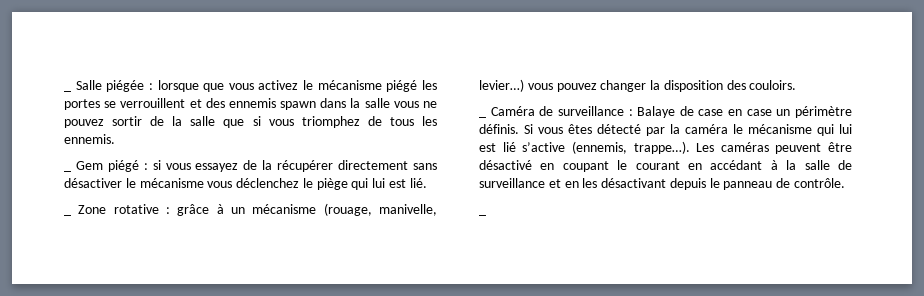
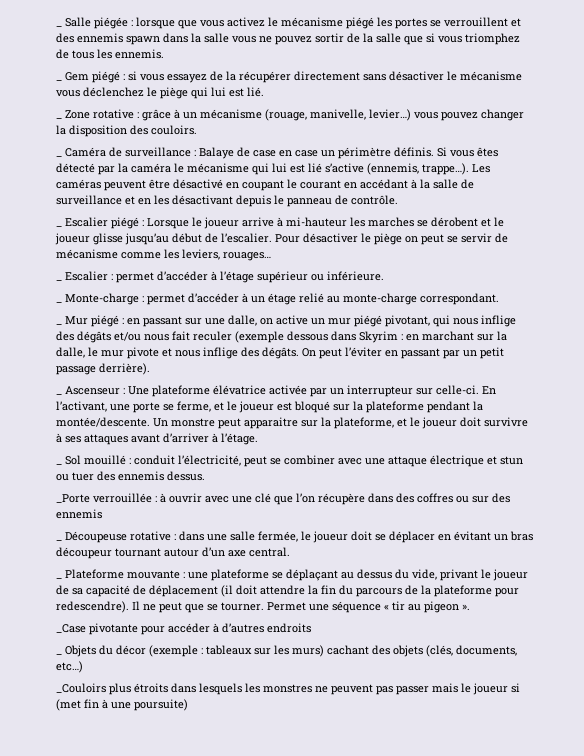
(486, 215) none -> [65,217,504,229] [55,233,508,245] [56,249,271,261] [56,271,384,283] [56,293,499,305] [56,315,516,327] [56,331,507,343] [56,347,504,359] [56,363,150,375] [56,385,496,397] [56,401,483,413] [56,417,528,429] [56,433,258,445] [56,455,523,467] [56,471,205,481] [56,493,510,505] [56,509,102,519] [56,531,533,543] [56,547,290,559] [56,569,528,581] [56,585,519,597] [56,601,470,613] [56,623,311,635] [56,645,517,657] [56,661,83,673] [56,683,520,695] [56,699,188,711] Escalier piégé : Lorsque le joueur arrive à mi-hauteur les marches se dérobent et le joueur glisse jusqu’au début de l’escalier. Pour désactiver le piège on peut se servir de mécanisme comme les leviers, rouages… // _ Escalier : permet d’accéder à l’étage supérieur ou inférieure. // _ Monte-charge : permet d’accéder à un étage relié au monte-charge correspondant. // _ Mur piégé : en passant sur une dalle, on active un mur piégé pivotant, qui nous inflige des dégâts et/ou nous fait reculer (exemple dessous dans Skyrim : en marchant sur la dalle, le mur pivote et nous inflige des dégâts. On peut l’éviter en passant par un petit passage derrière). // _ Ascenseur : Une plateforme élévatrice activée par un interrupteur sur celle-ci. En l’activant, une porte se ferme, et le joueur est bloqué sur la plateforme pendant la montée/descente. Un monstre peut apparaitre sur la plateforme, et le joueur doit survivre à ses attaques avant d’arriver à l’étage. // _ Sol mouillé : conduit l’électricité, peut se combiner avec une attaque électrique et stun ou tuer des ennemis dessus. // _Porte verrouillée : à ouvrir avec une clé que l’on récupère dans des coffres ou sur des ennemis // _ Découpeuse rotative : dans une salle fermée, le joueur doit se déplacer en évitant un bras découpeur tournant autour d’un axe central. // _ Plateforme mouvante : une plateforme se déplaçant au dessus du vide, privant le joueur de sa capacité de déplacement (il doit attendre la fin du parcours de la plateforme pour redescendre). Il ne peut que se tourner. Permet une séquence « tir au pigeon ». // _Case pivotante pour accéder à d’autres endroits // _ Objets du décor (exemple : tableaux sur les murs) cachant des objets (clés, documents, etc…) // _Couloirs plus étroits dans lesquels les monstres ne peuvent pas passer mais le joueur si (met fin à une poursuite)

